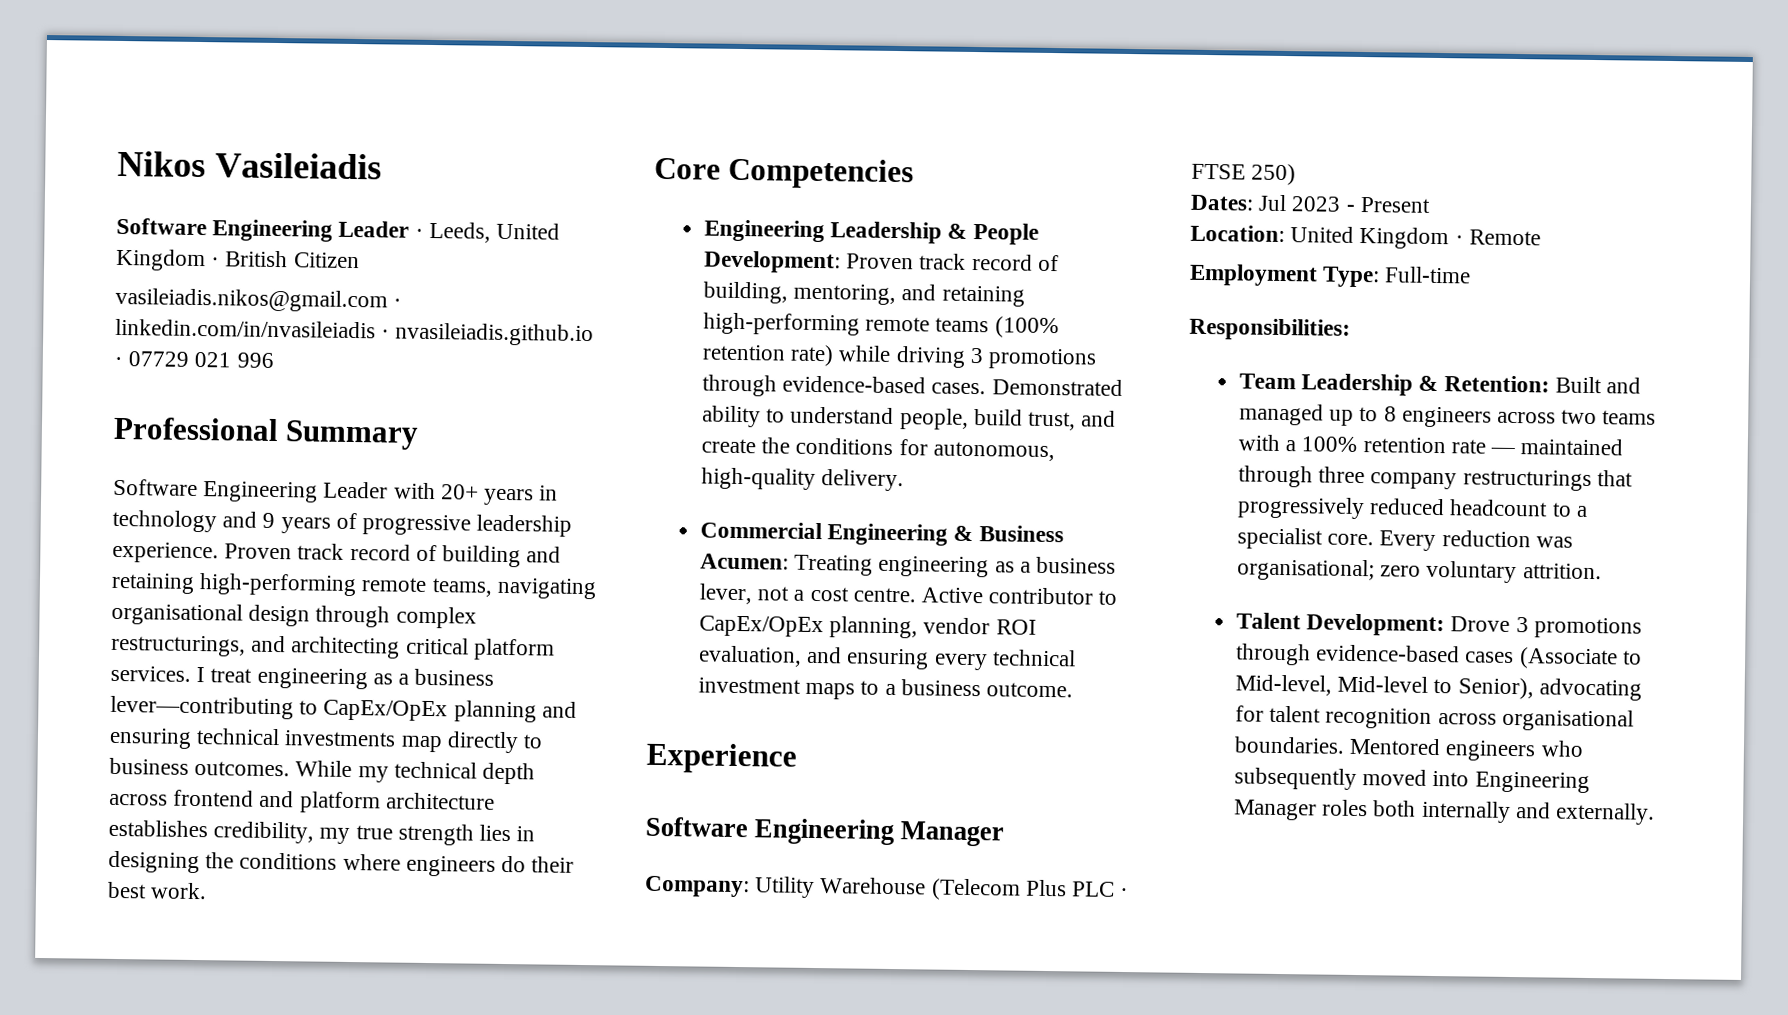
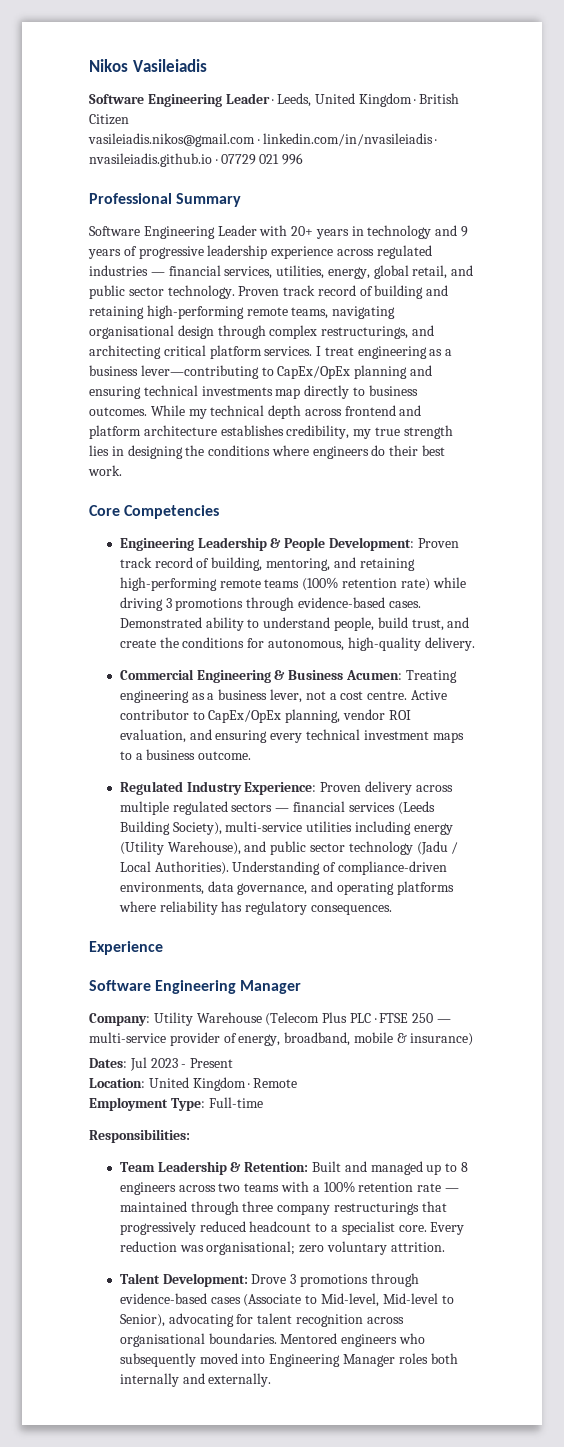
[112,541,219,564] experience. -> [271,245,432,259] [89,265,474,279] [89,285,235,299] experience across regulated industries — financial services, utilities, energy, global retail, and public sector technology.
(1073, 690) none -> [119,781,453,795] [119,801,435,815] [119,821,453,835] [119,841,459,855] [119,861,447,875] [119,881,454,895] [118,901,392,915] // Regulated Industry Experience: Proven delivery across multiple regulated sectors — financial services (Leeds Building Society), multi-service utilities including energy (Utility Warehouse), and public sector technology (Jadu / Local Authorities). Understanding of compliance-driven environments, data governance, and operating platforms where reliability has regulatory consequences.
[1251,163,1297,186] 250) -> [412,1013,452,1023] [89,1032,474,1046] 250 — multi-service provider of energy, broadband, mobile & insurance)

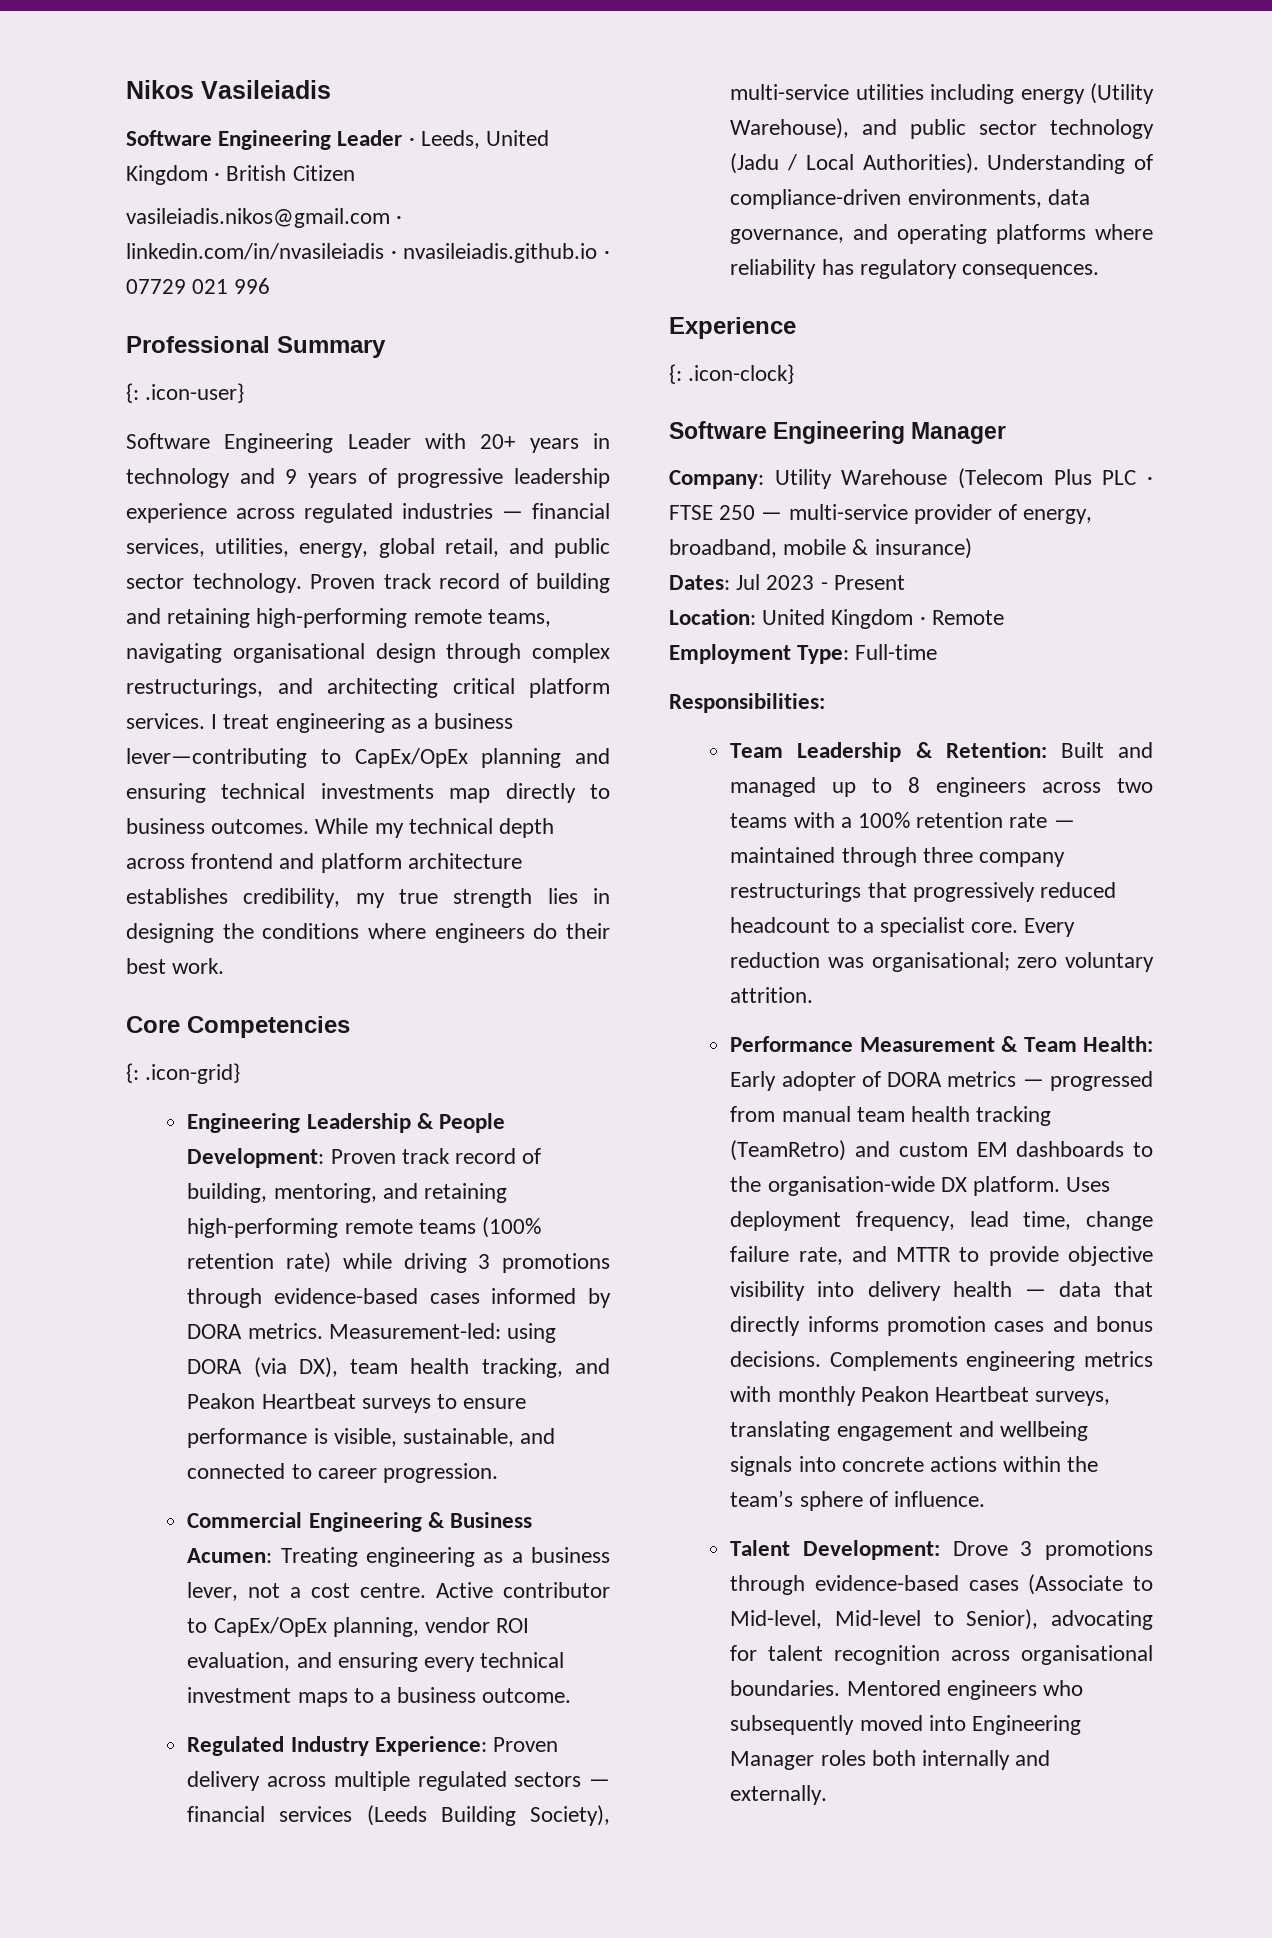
(242, 200) none -> [126,383,245,403] // {: .icon-user}
(220, 512) none -> [126,1063,241,1084] // {: .icon-grid}
[388,601,421,608] [119,617,470,631] [119,637,475,651] cases. Demonstrated ability to understand people, build trust, and create the conditions for autonomous, high-quality delivery. -> [429,1288,611,1308] [187,1323,556,1343] [187,1357,610,1378] [187,1393,527,1413] [187,1428,556,1448] [187,1463,498,1483] cases informed by DORA metrics. Measurement-led: using DORA (via DX), team health tracking, and Peakon Heartbeat surveys to ensure performance is visible, sustainable, and connected to career progression.
(163, 948) none -> [669,364,795,384] // {: .icon-clock}
(445, 1247) none -> [730,1036,1153,1052] [730,1071,1153,1091] [730,1106,1052,1126] [730,1140,1153,1161] [730,1176,1111,1196] [730,1211,1153,1231] [730,1246,1153,1266] [730,1281,1153,1301] [730,1316,1153,1336] [730,1351,1153,1371] [730,1386,1111,1406] [730,1421,1088,1441] [730,1456,1099,1476] [730,1490,985,1511] // Performance Measurement & Team Health: Early adopter of DORA metrics — progressed from manual team health tracking (TeamRetro) and custom EM dashboards to the organisation-wide DX platform. Uses deployment frequency, lead time, change failure rate, and MTTR to provide objective visibility into delivery health — data that directly informs promotion cases and bonus decisions. Complements engineering metrics with monthly Peakon Heartbeat surveys, translating engagement and wellbeing signals into concrete actions within the team’s sphere of influence.

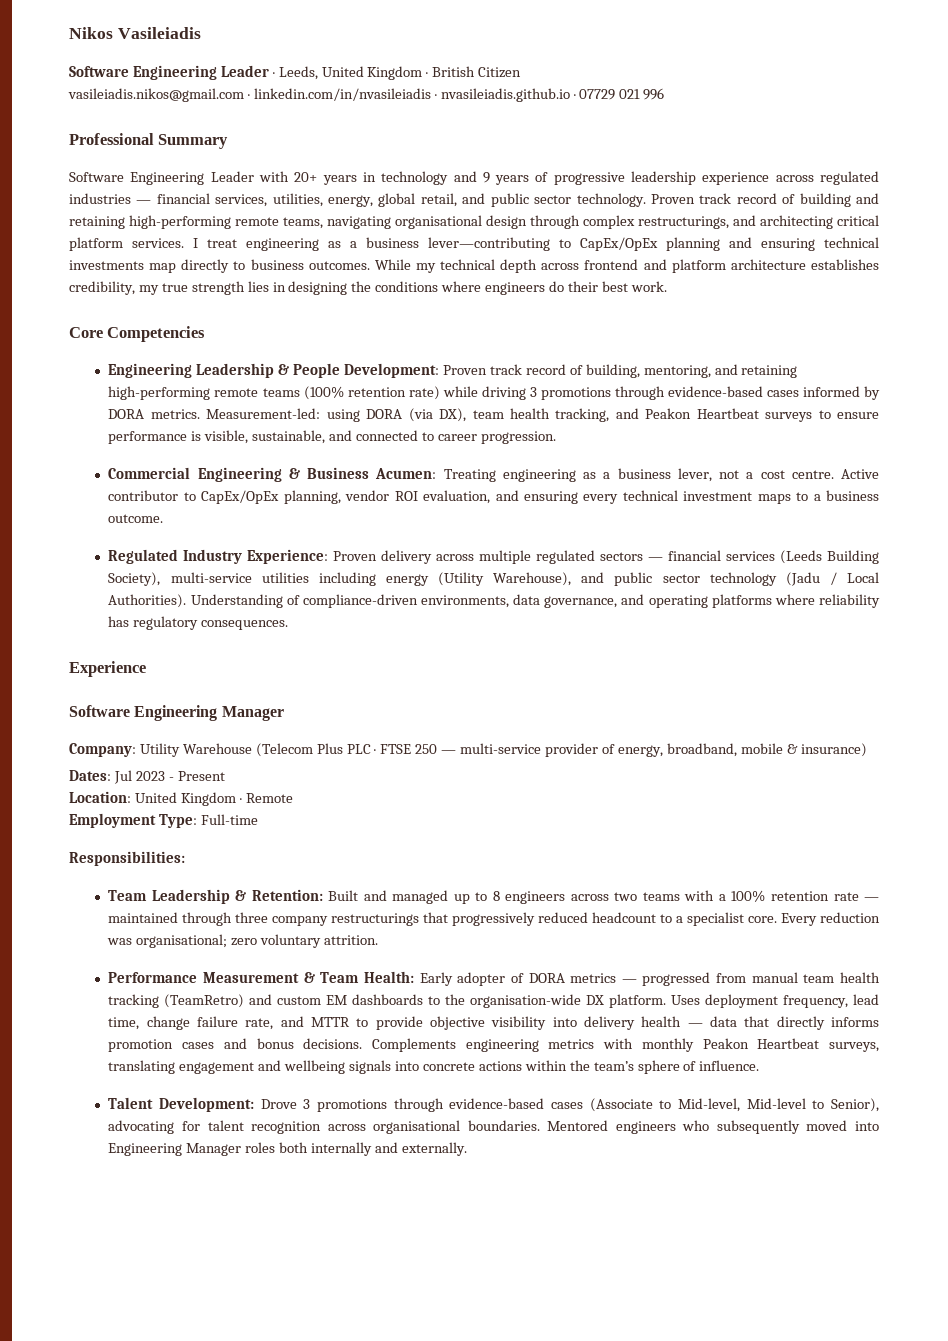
[126,383,245,403] // {: .icon-user} -> (229, 141) none
[126,1063,241,1084] // {: .icon-grid} -> (206, 334) none
[669,364,795,384] // {: .icon-clock} -> (146, 669) none

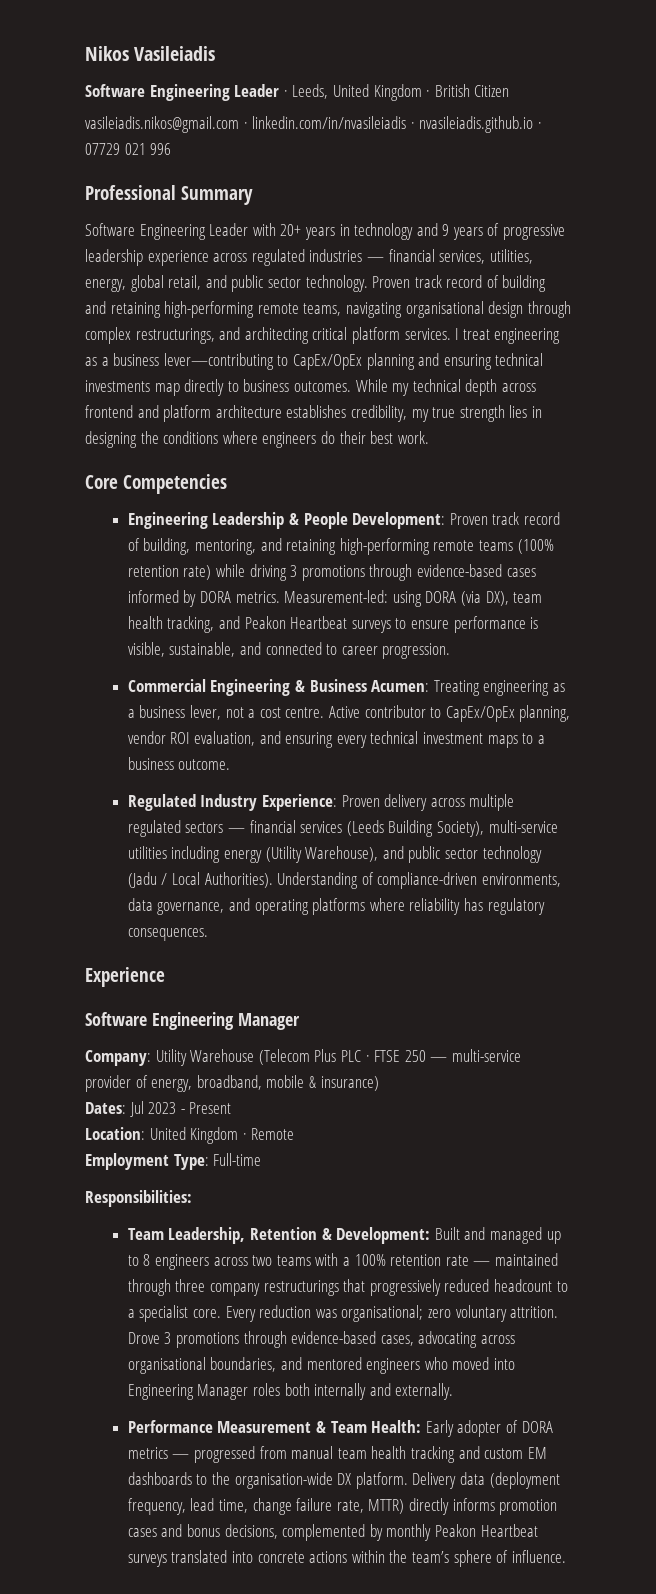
[151,889,323,904] Leadership & Retention: -> [168,1227,431,1244] Leadership, Retention & Development:
(379, 940) none -> [127,1331,516,1348] [127,1357,516,1374] [127,1383,454,1400] Drove 3 promotions through evidence-based cases, advocating across organisational boundaries, and mentored engineers who moved into Engineering Manager roles both internally and externally.
[164,994,245,1008] (TeamRetro) -> (456, 1454) none
[671,994,779,1008] Uses deployment -> [412,1472,560,1489] Delivery data (deployment
[280,1016,770,1030] and MTTR to provide objective visibility into delivery health — data that -> [368,1499,405,1514] MTTR)
[303,1038,880,1052] [108,1060,392,1074] decisions. Complements engineering metrics with monthly Peakon Heartbeat surveys, translating engagement and wellbeing signals -> [224,1524,538,1541] [127,1550,228,1567] decisions, complemented by monthly Peakon Heartbeat surveys translated
[108,1097,879,1112] [108,1120,880,1134] [108,1142,467,1156] // Talent Development: Drove 3 promotions through evidence-based cases (Associate to Mid-level, Mid-level to Senior), advocating for talent recognition across organisational boundaries. Mentored engineers who subsequently moved into Engineering Manager roles both internally and externally. -> (566, 1556) none

